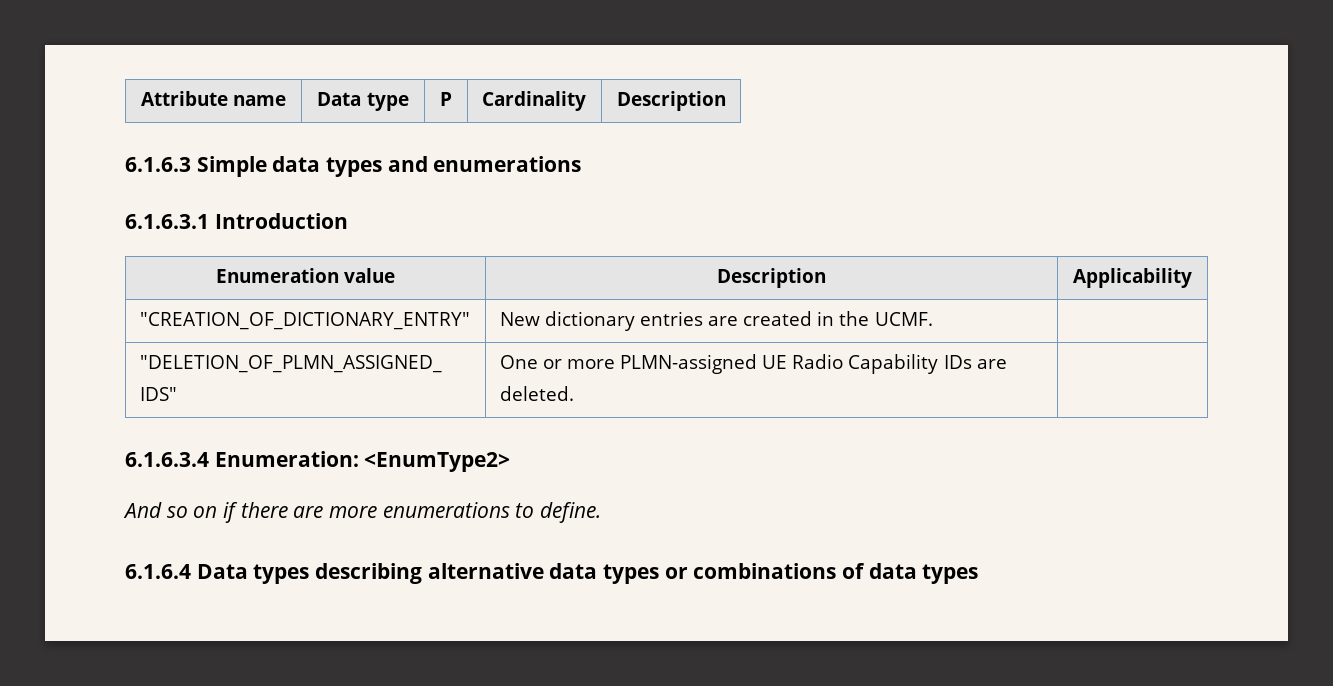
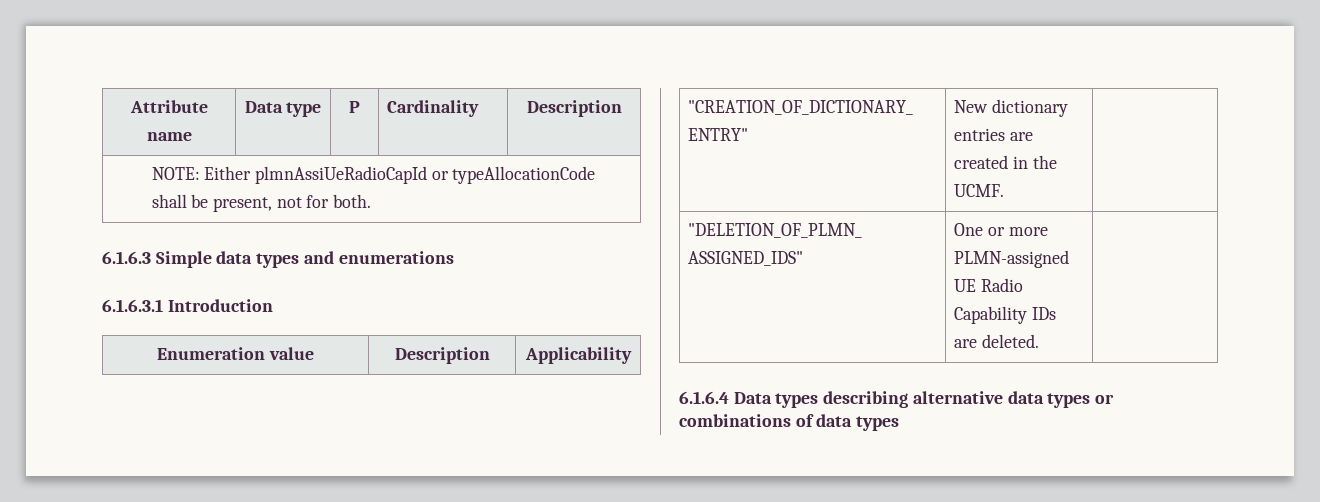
(726, 101) none -> [151,166,596,184] [151,194,372,212] // NOTE: Either plmnAssiUeRadioCapId or typeAllocationCode shall be present, not for both.
[125,451,511,472] [123,502,602,523] // 6.1.6.3.4 Enumeration: <EnumType2> // And so on if there are more enumerations to define. -> (1040, 341) none

